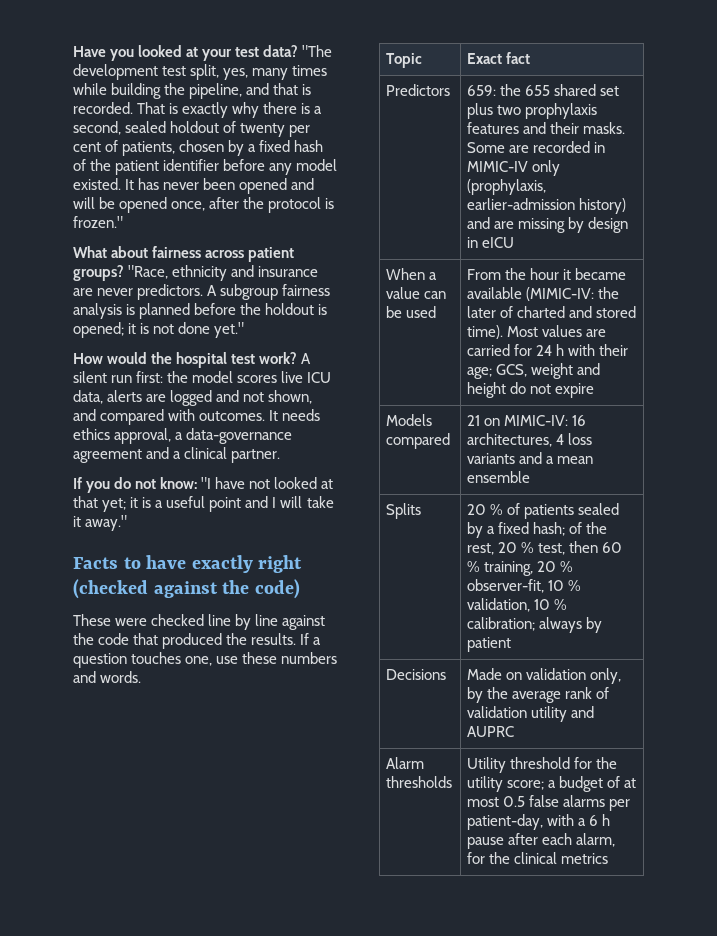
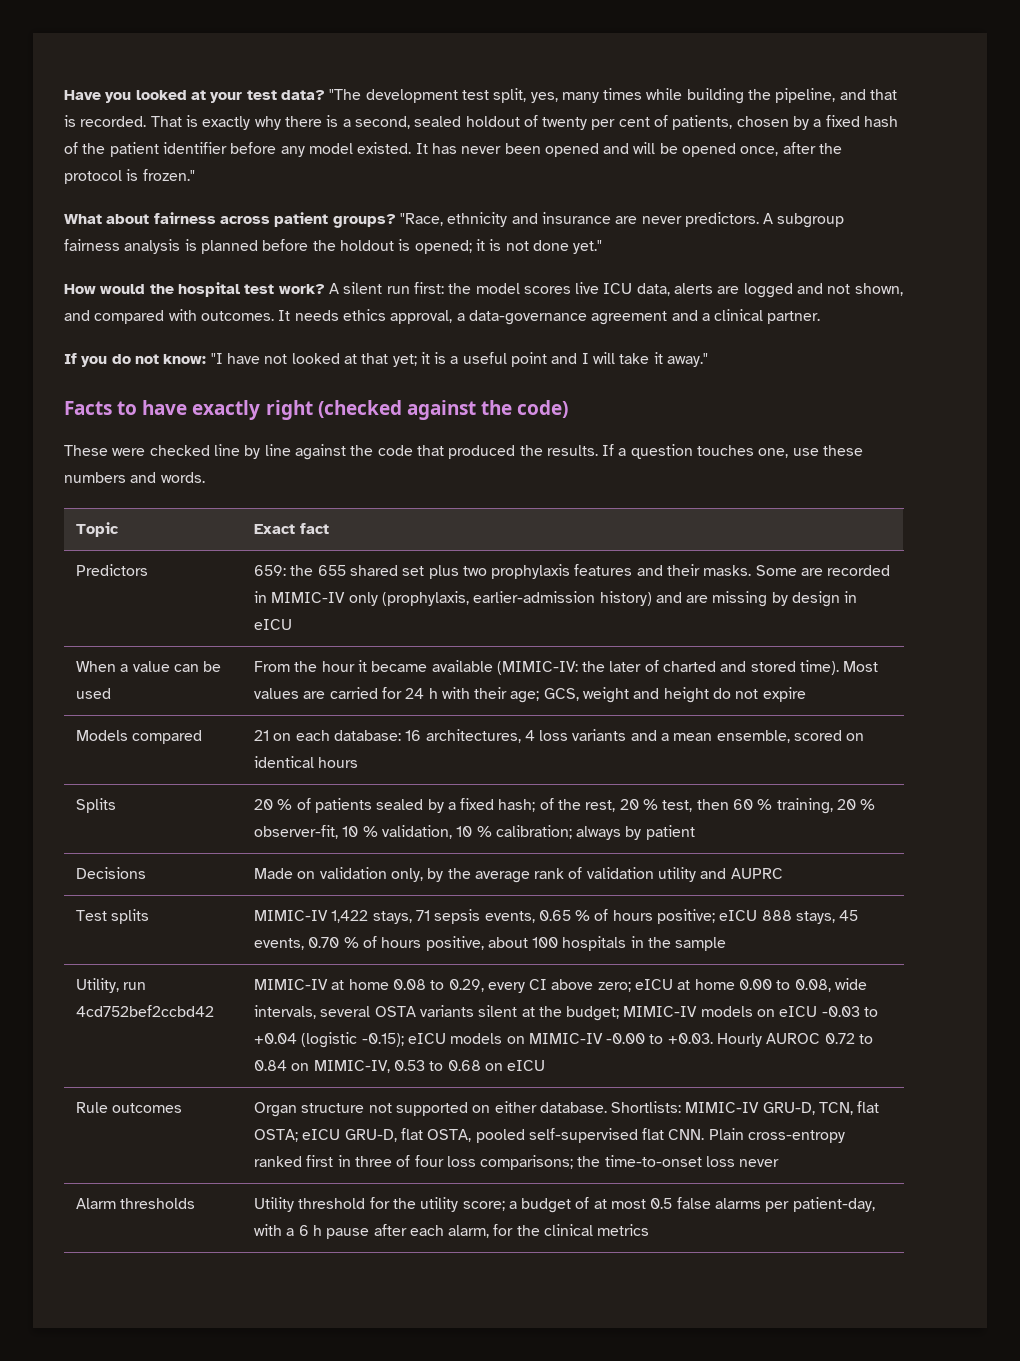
[504,415,569,426] MIMIC-IV: -> [295,730,401,741] each database:
[467,471,531,483] ensemble -> [716,730,865,743] [253,756,359,768] ensemble, scored on identical hours
(515, 731) none -> [75,909,150,924] [253,909,859,924] [253,936,727,951] [75,978,147,993] [75,1005,214,1017] [253,978,868,993] [253,1005,879,1021] [253,1032,874,1048] [253,1060,546,1073] [75,1102,183,1113] [253,1101,880,1117] [253,1128,846,1143] [253,1155,780,1170] // Test splits | MIMIC-IV 1,422 stays, 71 sepsis events, 0.65 % of hours positive; eICU 888 stays, 45 events, 0.70 % of hours positive, about 100 hospitals in the sample // Utility, run 4cd752bef2ccbd42 | MIMIC-IV at home 0.08 to 0.29, every CI above zero; eICU at home 0.00 to 0.08, wide intervals, several OSTA variants silent at the budget; MIMIC-IV models on eICU -0.03 to +0.04 (logistic -0.15); eICU models on MIMIC-IV -0.00 to +0.03. Hourly AUROC 0.72 to 0.84 on MIMIC-IV, 0.53 to 0.68 on eICU // Rule outcomes | Organ structure not supported on either database. Shortlists: MIMIC-IV GRU-D, TCN, flat OSTA; eICU GRU-D, flat OSTA, pooled self-supervised flat CNN. Plain cross-entropy ranked first in three of four loss comparisons; the time-to-onset loss never

